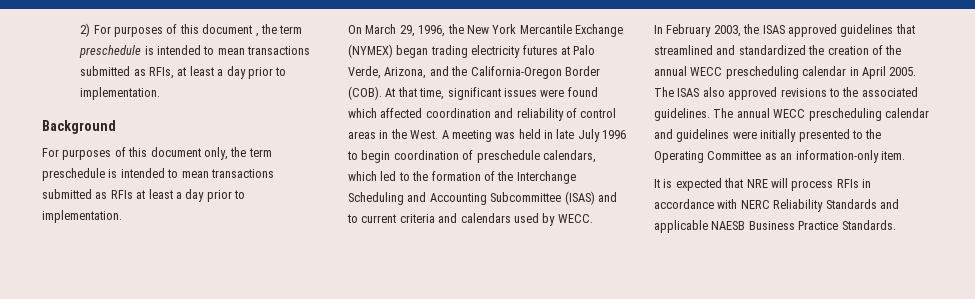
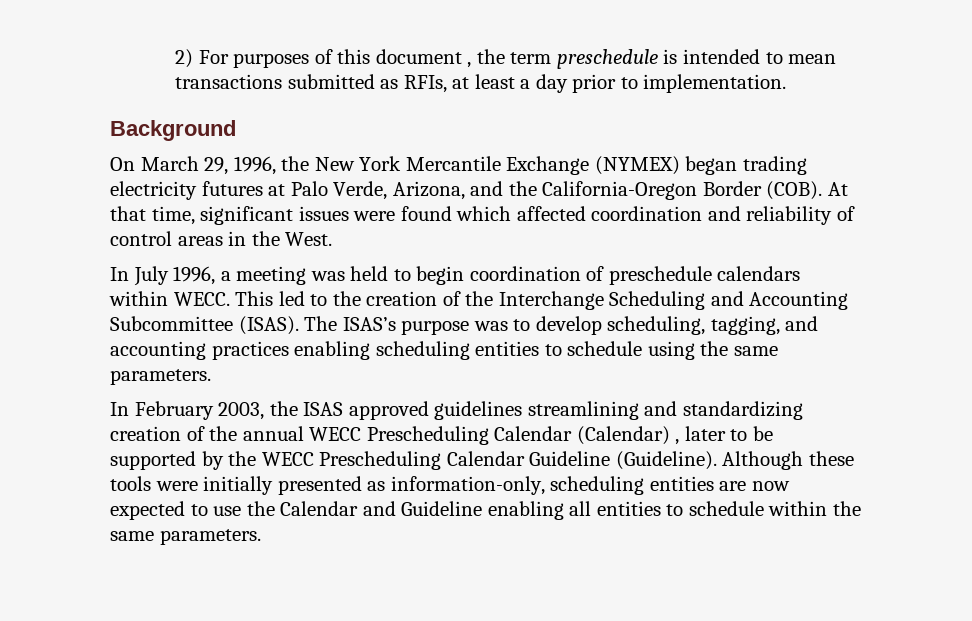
[42,147,272,160] [42,168,274,181] [42,189,245,202] [42,210,122,223] // For purposes of this document only, the term preschedule is intended to mean transactions submitted as RFIs at least a day prior to implementation. -> (236, 130) none
[441,129,627,142] A meeting was held in late July 1996 -> [110,266,389,286] // In July 1996, a meeting was held
[542,150,596,163] [348,171,377,181] calendars, which -> [717,266,801,281] [109,291,274,306] calendars within WECC. This
[431,171,481,181] formation -> [366,291,438,306] creation
[564,191,617,205] [347,213,593,226] (ISAS) and to current criteria and calendars used by WECC. -> [238,316,819,335] [110,341,778,360] [110,369,211,385] (ISAS). The ISAS’s purpose was to develop scheduling, tagging, and accounting practices enabling scheduling entities to schedule using the same parameters.
[895,24,915,34] [654,45,825,55] that streamlined and standardized the -> [527,401,803,420] streamlining and standardizing
[725,66,917,79] [654,87,918,100] [654,108,929,121] [654,129,882,142] [654,150,905,163] [654,178,871,191] [654,199,899,212] [654,220,896,233] prescheduling calendar in April 2005. The ISAS also approved revisions to the associated guidelines. The annual WECC prescheduling calendar and guidelines were initially presented to the Operating Committee as an information-only item. // It is expected that NRE will process RFIs in accordance with NERC Reliability Standards and applicable NAESB Business Practice Standards. -> [366,426,773,445] [110,451,854,470] [110,476,790,495] [110,501,861,520] [110,529,261,545] Prescheduling Calendar (Calendar) , later to be supported by the WECC Prescheduling Calendar Guideline (Guideline). Although these tools were initially presented as information-only, scheduling entities are now expected to use the Calendar and Guideline enabling all entities to schedule within the same parameters.

